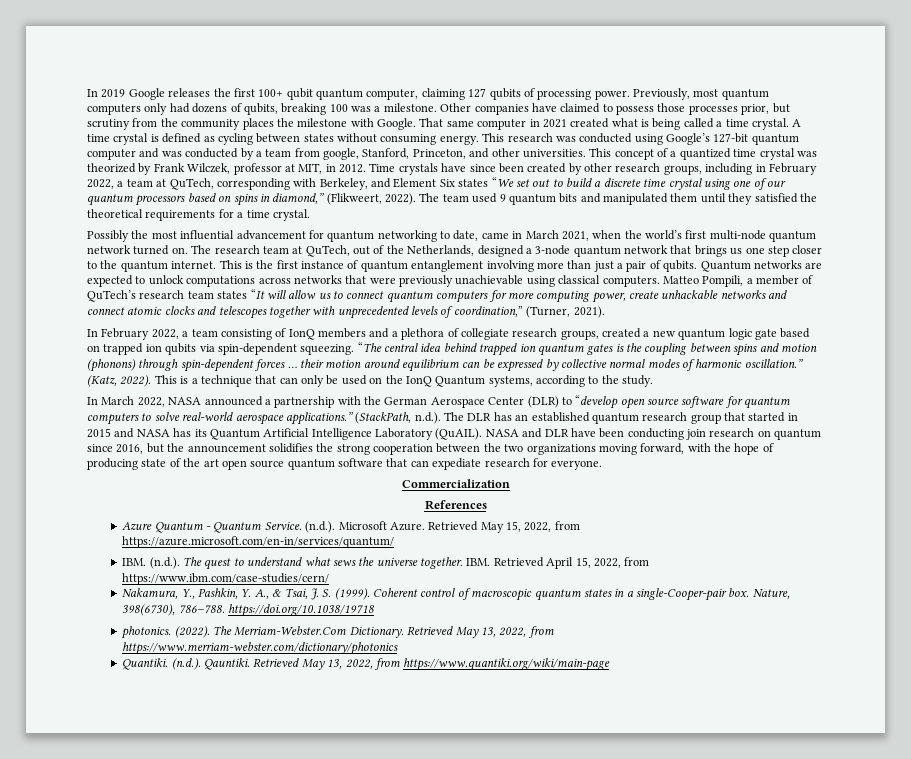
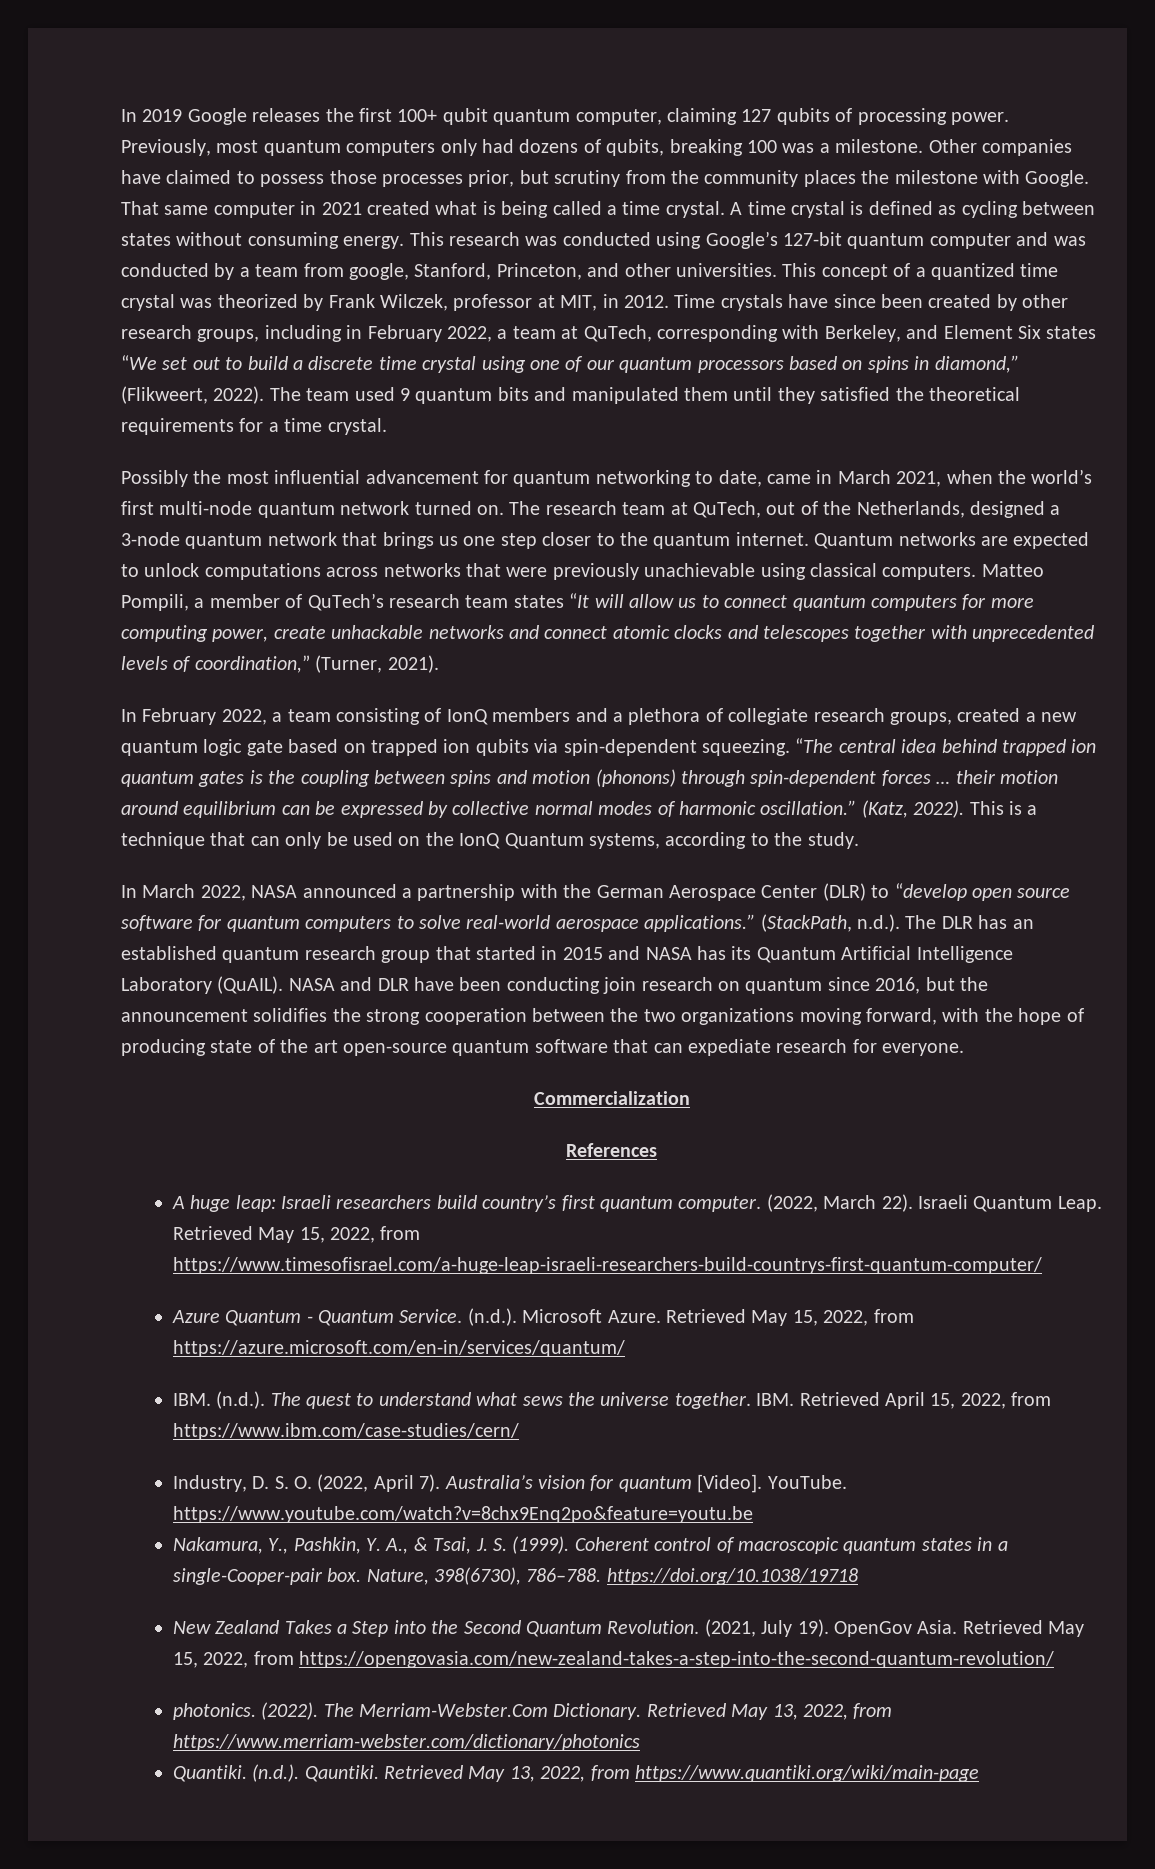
[219,260,698,272] This is the first instance of quantum entanglement involving more than just a pair of qubits. -> (809, 539) none
[221,460,285,470] open source -> [343,1043,447,1056] open-source
(487, 505) none -> [171,1194,1102,1212] [172,1226,421,1243] [172,1257,1042,1274] // A huge leap: Israeli researchers build country’s first quantum computer. (2022, March 22). Israeli Quantum Leap. Retrieved May 15, 2022, from https://www.timesofisrael.com/a-huge-leap-israeli-researchers-build-countrys-first-quantum-computer/
(330, 579) none -> [172,1474,847,1493] [172,1506,753,1523] // Industry, D. S. O. (2022, April 7). Australia’s vision for quantum [Video]. YouTube. https://www.youtube.com/watch?v=8chx9Enq2po&feature=youtu.be
(376, 610) none -> [172,1619,1085,1637] [172,1651,1054,1668] // New Zealand Takes a Step into the Second Quantum Revolution. (2021, July 19). OpenGov Asia. Retrieved May 15, 2022, from https://opengovasia.com/new-zealand-takes-a-step-into-the-second-quantum-revolution/

